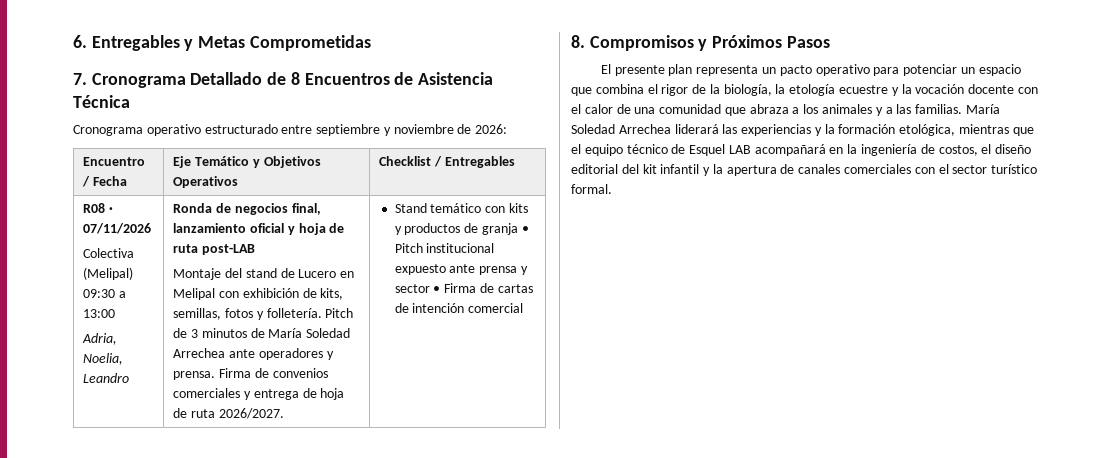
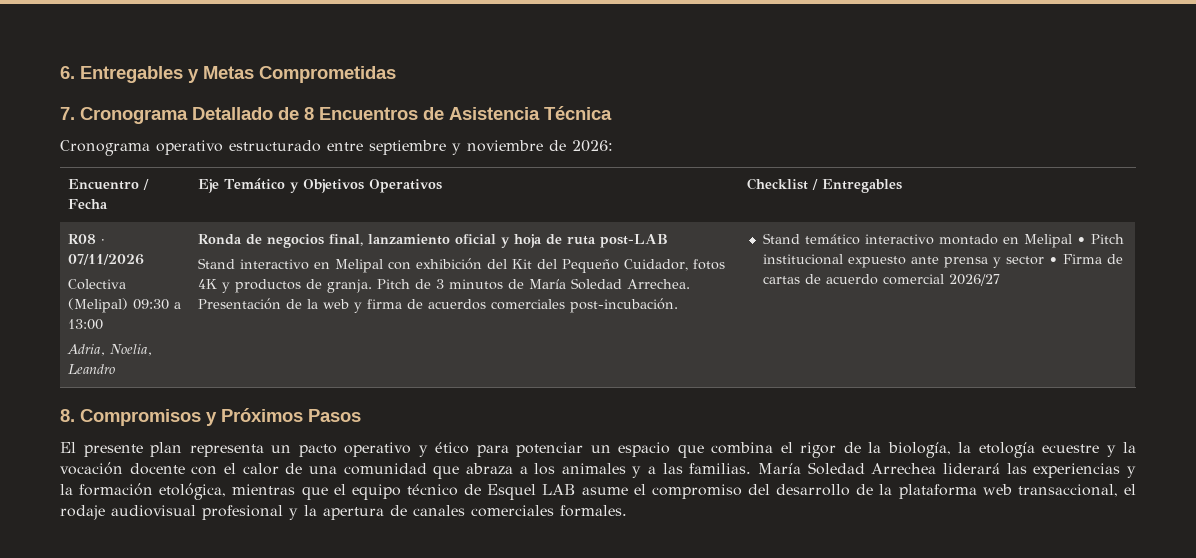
[173,268,355,280] [173,288,344,300] [173,308,322,320] Montaje del stand de Lucero en Melipal con exhibición de kits, semillas, fotos y folletería. -> [198,258,726,273] [198,279,373,293] Stand interactivo en Melipal con exhibición del Kit del Pequeño Cuidador, fotos 4K y productos de granja.
[173,348,334,360] [173,368,328,380] [173,388,345,400] [173,408,284,419] [394,203,528,213] [394,223,518,235] Arrechea ante operadores y prensa. Firma de convenios comerciales y entrega de hoja de ruta 2026/2027. | Stand temático con kits y productos de granja -> [627,279,691,289] [198,298,679,313] [763,233,1073,248] Arrechea. Presentación de la web y firma de acuerdos comerciales post-incubación. | Stand temático interactivo montado en Melipal
[412,303,465,313] intención -> [826,274,879,285] acuerdo
(524, 308) none -> [949,274,1001,286] 2026/27
(870, 70) none -> [418,442,469,457] y ético
[754,144,1032,156] [571,164,700,174] acompañará en la ingeniería de costos, el diseño editorial del kit infantil -> [581,484,1136,499] [60,505,283,520] asume el compromiso del desarrollo de la plataforma web transaccional, el rodaje audiovisual profesional
[914,164,1038,174] [571,184,612,194] con el sector turístico formal. -> [560,505,627,517] formales.

